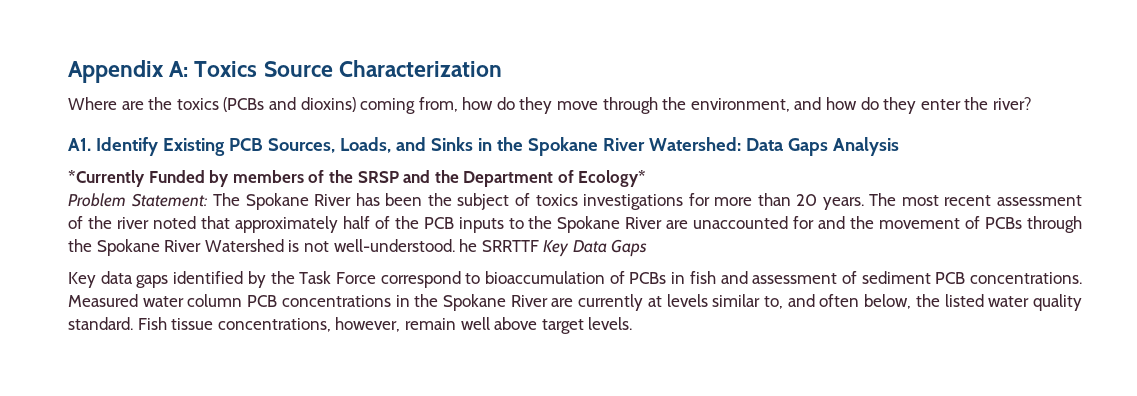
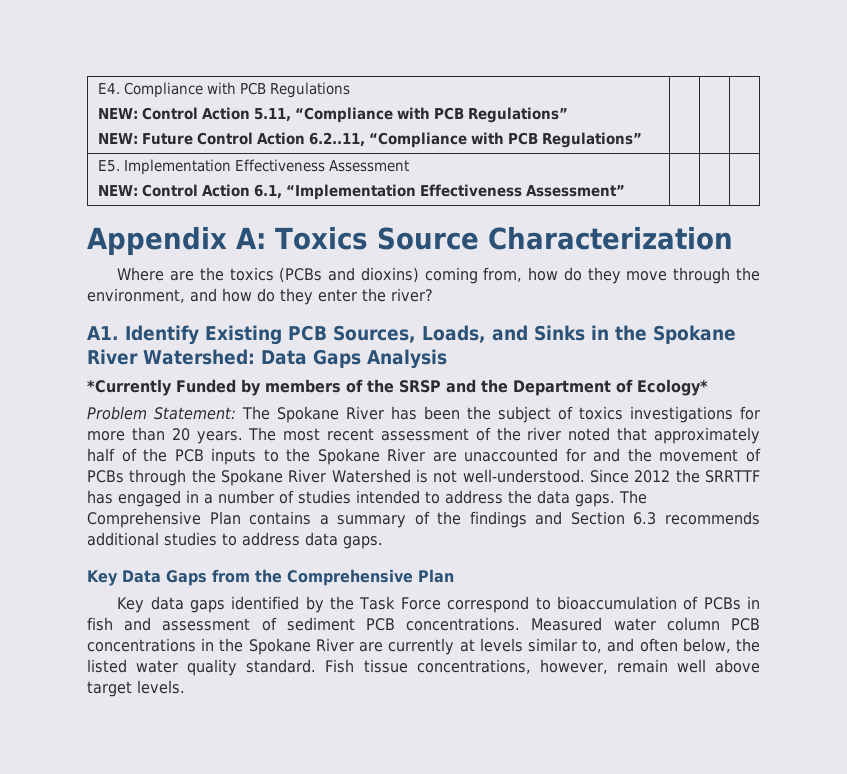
(68, 71) none -> [97,82,350,98] [97,107,568,123] [97,132,642,148] [97,159,409,175] [97,184,625,200] E4. Compliance with PCB Regulations // NEW: Control Action 5.11, “Compliance with PCB Regulations” // NEW: Future Control Action 6.2..11, “Compliance with PCB Regulations” | | | // E5. Implementation Effectiveness Assessment // NEW: Control Action 6.1, “Implementation Effectiveness Assessment” | | | //
[459,239,539,252] he SRRTTF -> [590,469,761,483] [87,490,647,507] [87,511,760,528] [87,532,383,549] Since 2012 the SRRTTF has engaged in a number of studies intended to address the data gaps. The Comprehensive Plan contains a summary of the findings and Section 6.3 recommends additional studies to address data gaps. //
(648, 248) none -> [212,569,454,586] from the Comprehensive Plan

